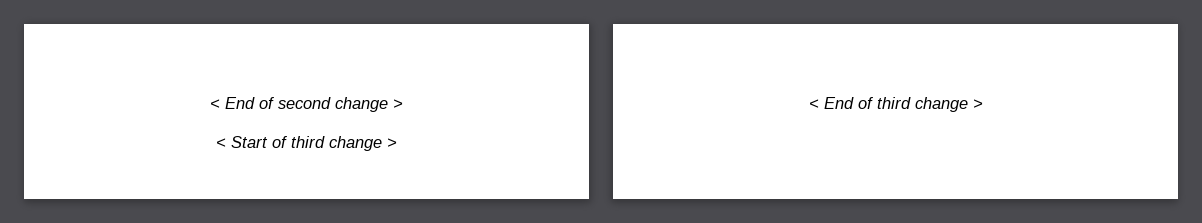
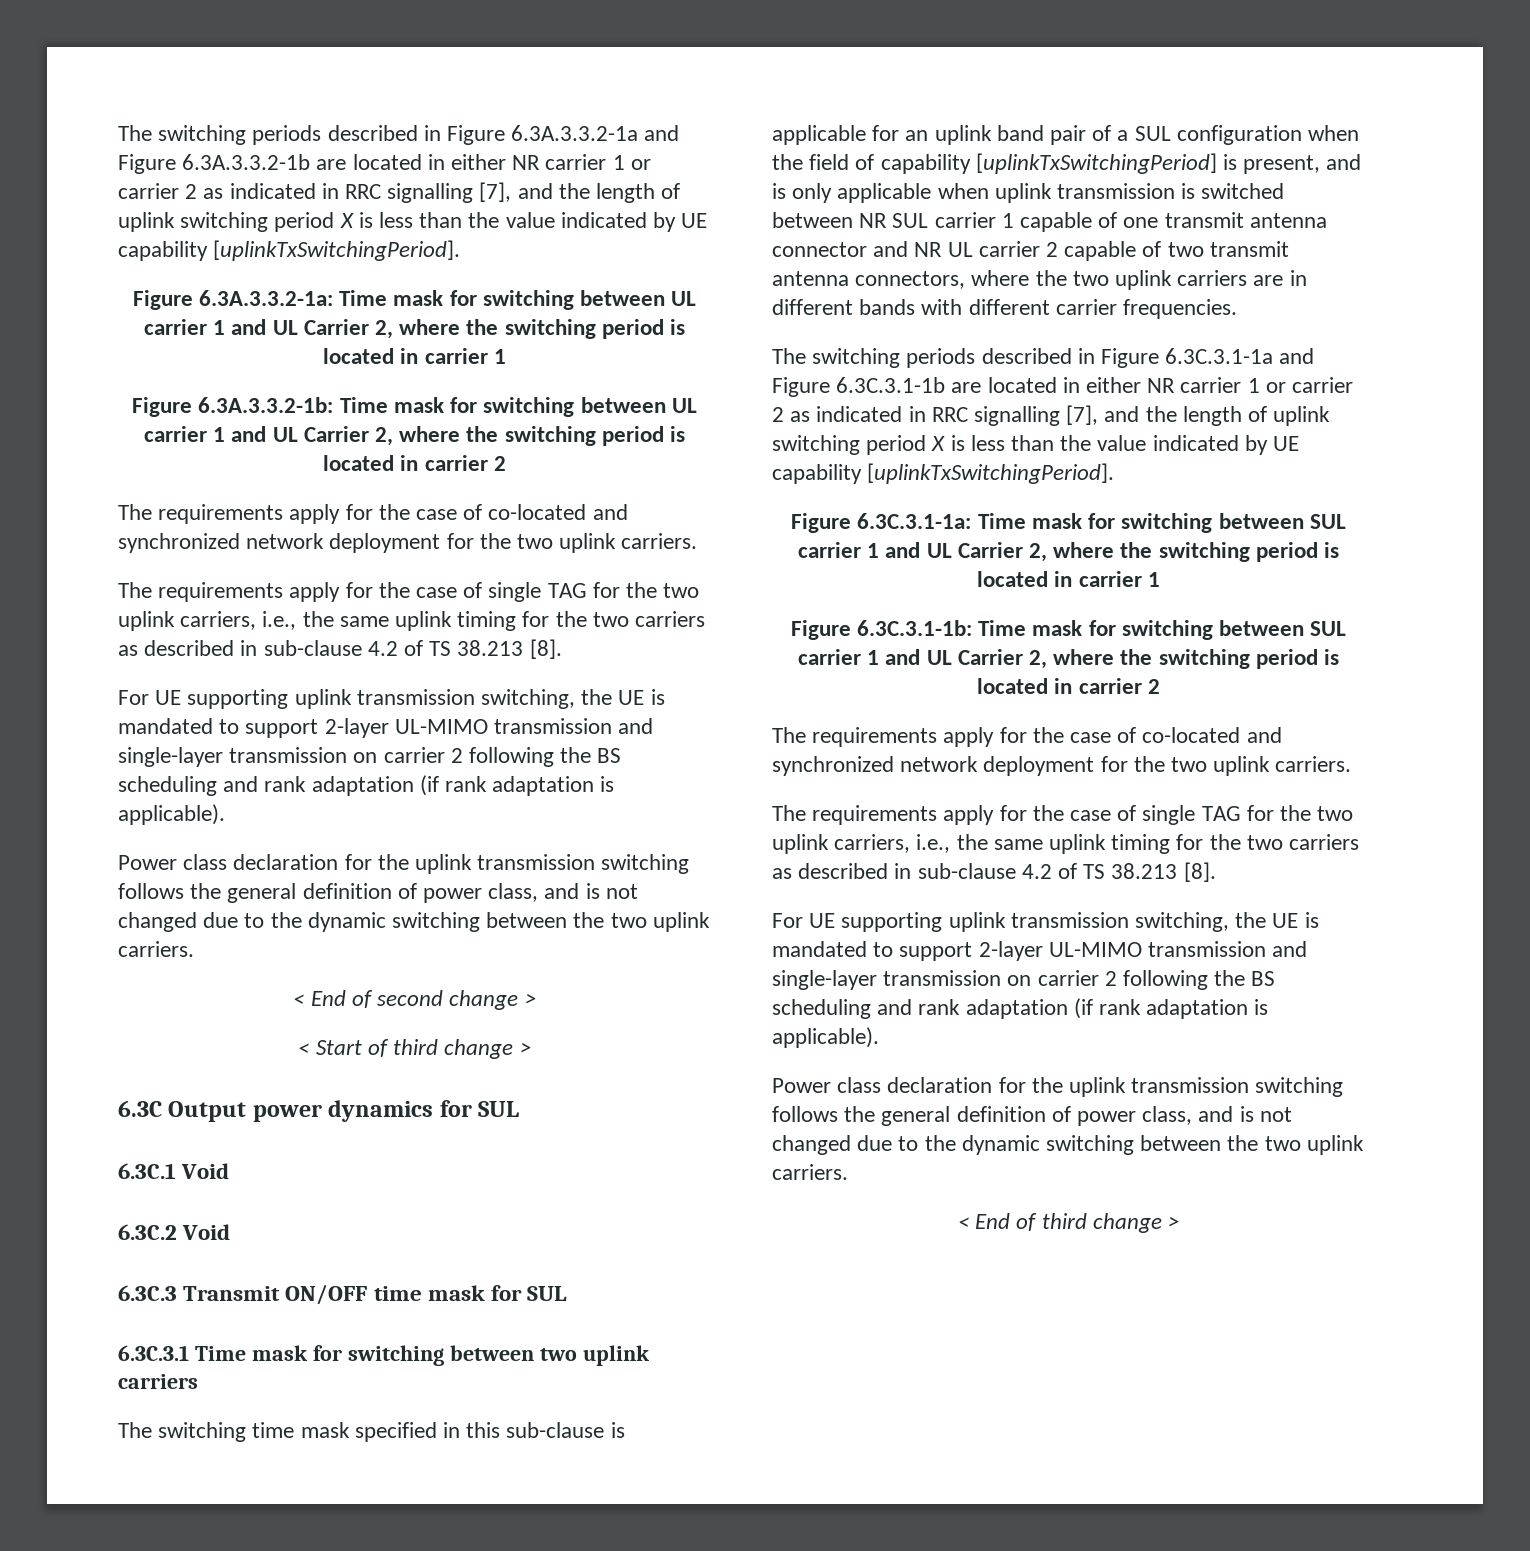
(210, 104) none -> [118,125,680,145] [118,154,651,174] [118,182,681,203] [118,212,708,232] [118,240,461,261] [132,290,697,310] [143,319,686,339] [323,348,506,364] [132,397,697,417] [143,426,686,446] [323,455,506,471] [118,504,628,524] [118,533,698,553] [118,582,700,602] [118,611,706,631] [118,639,562,659] [118,689,665,709] [118,718,654,738] [118,747,622,767] [118,775,615,796] [118,804,225,825] [118,854,690,874] [118,883,638,903] [118,912,710,932] [118,941,194,957] The switching periods described in Figure 6.3A.3.3.2-1a and Figure 6.3A.3.3.2-1b are located in either NR carrier 1 or carrier 2 as indicated in RRC signalling [7], and the length of uplink switching period X is less than the value indicated by UE capability [uplinkTxSwitchingPeriod]. // Figure 6.3A.3.3.2-1a: Time mask for switching between UL carrier 1 and UL Carrier 2, where the switching period is located in carrier 1 // Figure 6.3A.3.3.2-1b: Time mask for switching between UL carrier 1 and UL Carrier 2, where the switching period is located in carrier 2 // The requirements apply for the case of co-located and synchronized network deployment for the two uplink carriers. // The requirements apply for the case of single TAG for the two uplink carriers, i.e., the same uplink timing for the two carriers as described in sub-clause 4.2 of TS 38.213 [8]. // For UE supporting uplink transmission switching, the UE is mandated to support 2-layer UL-MIMO transmission and single-layer transmission on carrier 2 following the BS scheduling and rank adaptation (if rank adaptation is applicable). // Power class declaration for the uplink transmission switching follows the general definition of power class, and is not changed due to the dynamic switching between the two uplink carriers. //
(397, 143) none -> [118,1100,520,1122] [118,1163,230,1179] [118,1224,231,1240] [118,1284,568,1305] [118,1345,650,1366] [118,1374,198,1389] [118,1422,625,1442] [772,125,1360,145] [772,153,1362,174] [772,183,1285,203] [772,212,1327,232] [772,241,1289,261] [772,270,1307,290] [772,299,1238,319] [772,348,1315,368] [772,377,1354,397] [772,405,1331,426] [772,435,1300,455] [772,463,1115,484] [791,513,1346,533] [797,542,1340,562] [977,571,1160,587] [790,620,1347,640] [797,649,1340,669] [977,678,1160,694] [772,727,1282,747] [772,756,1352,776] [772,805,1354,825] [772,834,1360,854] [772,862,1216,882] [772,912,1319,932] [772,941,1308,961] [772,970,1276,990] [772,998,1269,1019] [772,1027,879,1048] [772,1077,1344,1097] [772,1106,1292,1126] [772,1135,1364,1155] [772,1164,848,1180] // 6.3C Output power dynamics for SUL // 6.3C.1 Void // 6.3C.2 Void // 6.3C.3 Transmit ON/OFF time mask for SUL // 6.3C.3.1 Time mask for switching between two uplink carriers // The switching time mask specified in this sub-clause is applicable for an uplink band pair of a SUL configuration when the field of capability [uplinkTxSwitchingPeriod] is present, and is only applicable when uplink transmission is switched between NR SUL carrier 1 capable of one transmit antenna connector and NR UL carrier 2 capable of two transmit antenna connectors, where the two uplink carriers are in different bands with different carrier frequencies. // The switching periods described in Figure 6.3C.3.1-1a and Figure 6.3C.3.1-1b are located in either NR carrier 1 or carrier 2 as indicated in RRC signalling [7], and the length of uplink switching period X is less than the value indicated by UE capability [uplinkTxSwitchingPeriod]. // Figure 6.3C.3.1-1a: Time mask for switching between SUL carrier 1 and UL Carrier 2, where the switching period is located in carrier 1 // Figure 6.3C.3.1-1b: Time mask for switching between SUL carrier 1 and UL Carrier 2, where the switching period is located in carrier 2 // The requirements apply for the case of co-located and synchronized network deployment for the two uplink carriers. // The requirements apply for the case of single TAG for the two uplink carriers, i.e., the same uplink timing for the two carriers as described in sub-clause 4.2 of TS 38.213 [8]. // For UE supporting uplink transmission switching, the UE is mandated to support 2-layer UL-MIMO transmission and single-layer transmission on carrier 2 following the BS scheduling and rank adaptation (if rank adaptation is applicable). // Power class declaration for the uplink transmission switching follows the general definition of power class, and is not changed due to the dynamic switching between the two uplink carriers.

